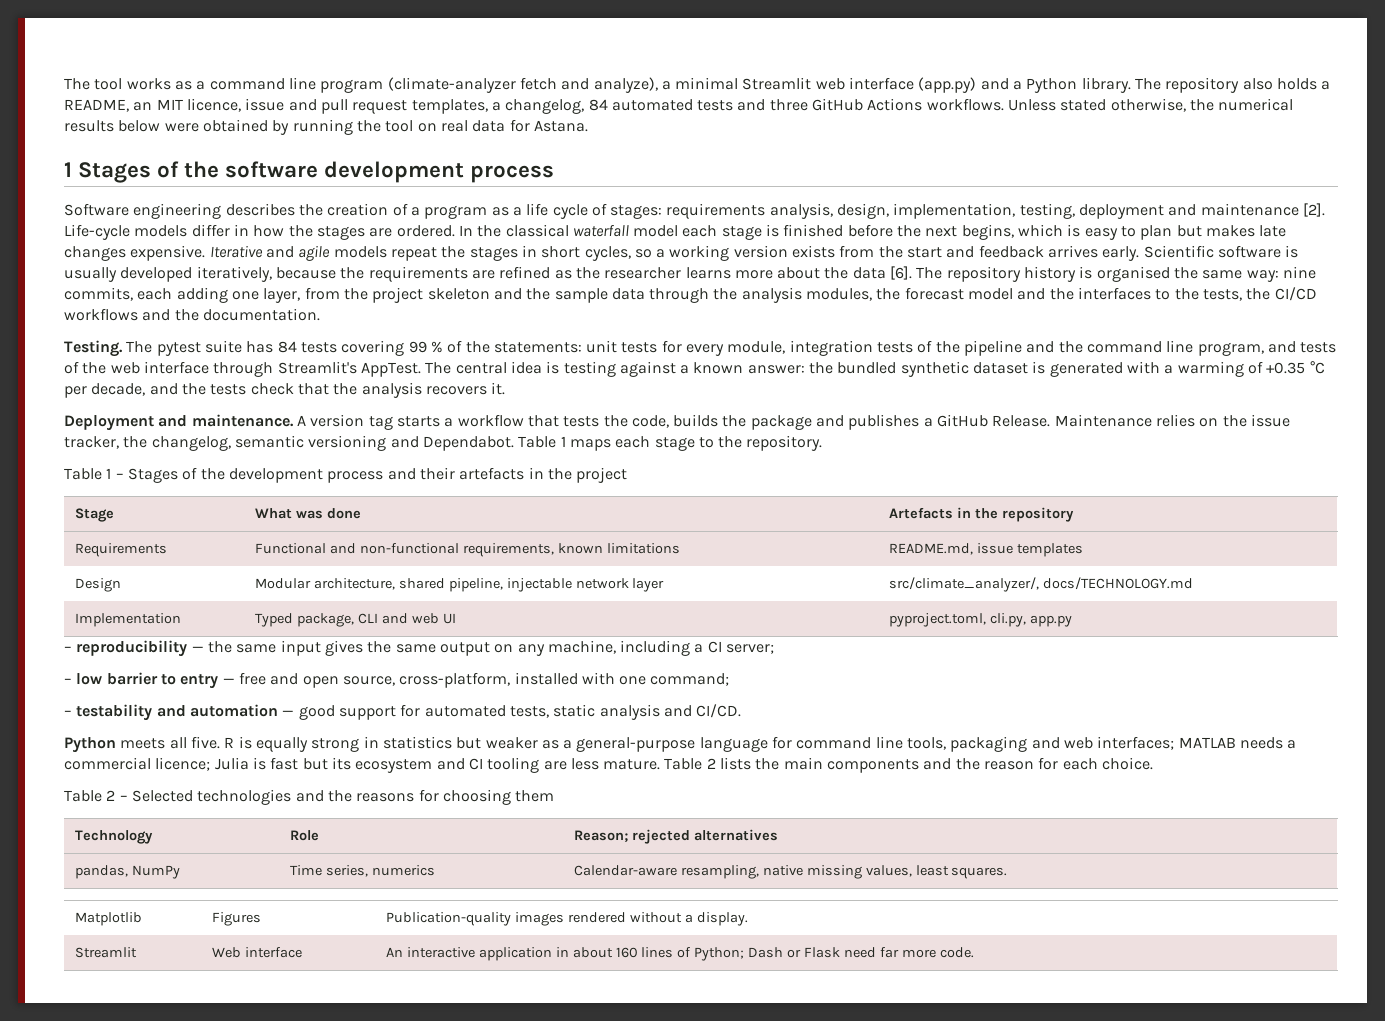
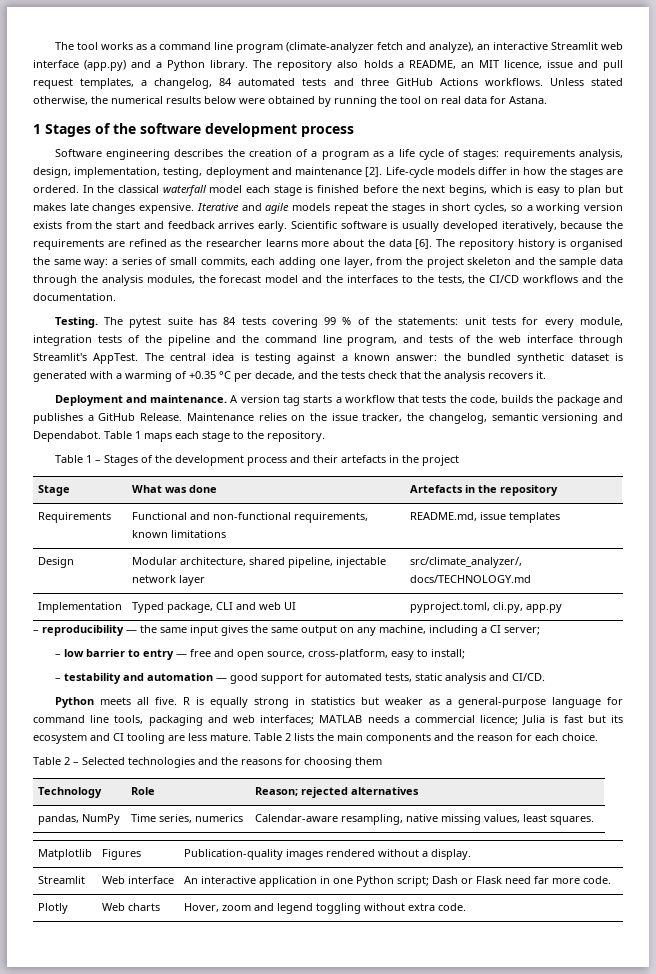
[661,77,739,90] a minimal -> [476,42,548,50] an interactive
[1283,266,1317,279] nine -> [112,257,198,265] a series of small
[514,672,730,686] installed with one command; -> [390,649,465,660] easy to install;
[572,947,745,961] about 160 lines of Python; -> [332,876,429,887] one Python script;
(974, 952) none -> [37,903,68,914] [101,903,160,911] [183,903,466,914] // Plotly | Web charts | Hover, zoom and legend toggling without extra code.

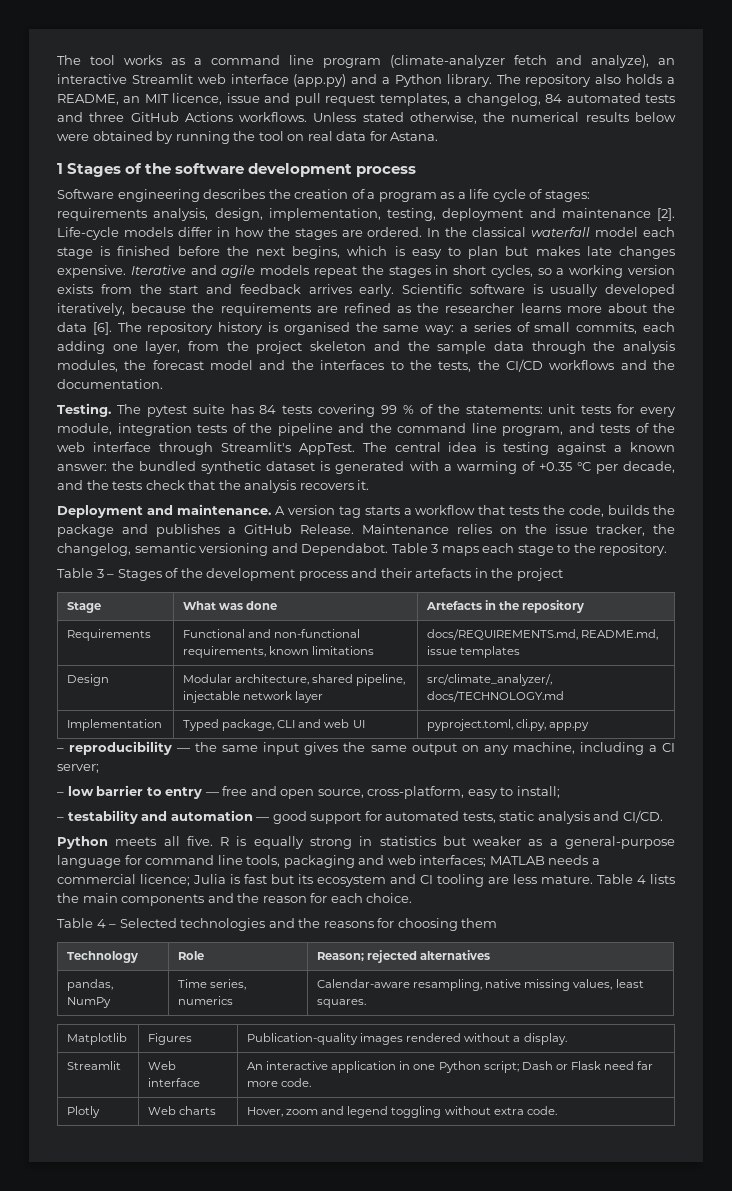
[135,431,141,439] 1 -> [431,544,439,553] 3
[85,455,92,463] 1 -> [96,569,104,578] 3
(226, 534) none -> [427,629,579,640] docs/REQUIREMENTS.md,
[285,733,291,741] 2 -> [637,875,646,884] 4
[64,757,70,765] 2 -> [96,919,106,928] 4

